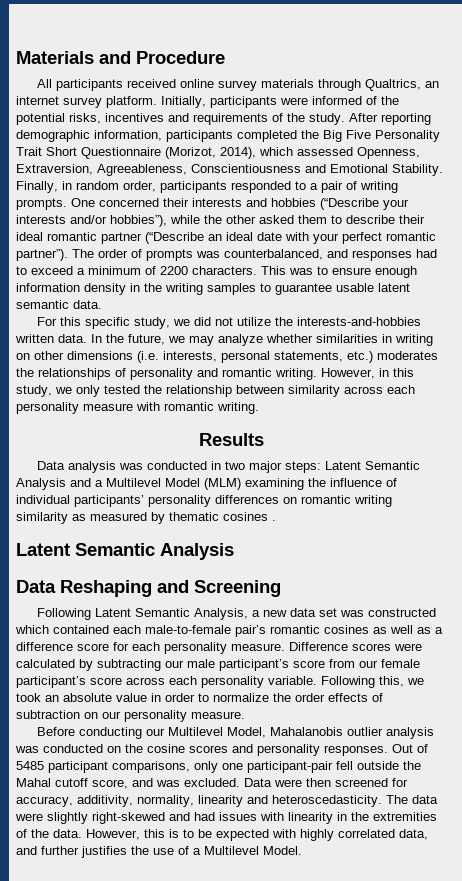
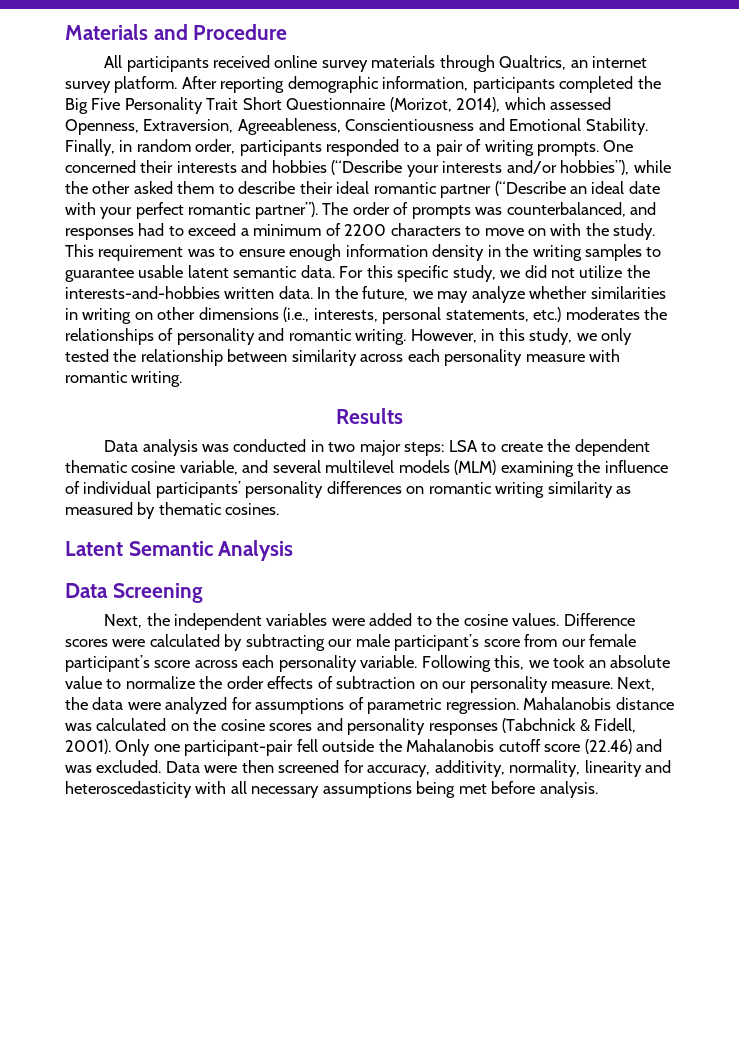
[161,96,399,108] [16,113,345,125] Initially, participants were informed of the potential risks, incentives and requirements of the study. -> (178, 84) none
[192,266,286,275] characters. This -> [390,223,656,240] [65,244,184,261] characters to move on with the study. This requirement
(102, 304) // -> (335, 271) none
[137,351,159,363] (i.e. -> [283,307,310,322] (i.e.,
[324,461,420,470] [16,478,200,490] Latent Semantic Analysis and a Multilevel Model -> [448,439,650,456] [65,460,450,475] LSA to create the dependent thematic cosine variable, and several multilevel models
[223,512,276,521] cosines . -> [225,503,280,515] cosines.
[60,580,189,597] Reshaping and -> (108, 590) none
[36,608,436,620] [15,625,443,637] [16,642,285,654] Following Latent Semantic Analysis, a new data set was constructed which contained each male-to-female pair’s romantic cosines as well as a difference score for each personality measure. -> [104,613,560,630] Next, the independent variables were added to the cosine values.
[151,693,195,702] in order -> (102, 682) none
[36,727,434,739] [15,744,103,753] // Before conducting our Multilevel Model, Mahalanobis outlier analysis was conducted -> [617,677,656,691] [65,697,674,714] [65,718,167,731] Next, the data were analyzed for assumptions of parametric regression. Mahalanobis distance was calculated
[324,744,428,756] [16,761,218,773] responses. Out of 5485 participant comparisons, only -> [428,718,636,735] [65,739,151,756] responses (Tabchnick & Fidell, 2001). Only
[16,778,128,789] Mahal cutoff score, -> [406,739,632,754] Mahalanobis cutoff score (22.46)
[272,795,438,807] [15,812,437,824] [16,829,428,841] [16,846,302,858] heteroscedasticity. The data were slightly right-skewed and had issues with linearity in the extremities of the data. However, this is to be expected with highly correlated data, and further justifies the use of a Multilevel Model. -> [65,781,598,798] heteroscedasticity with all necessary assumptions being met before analysis.

